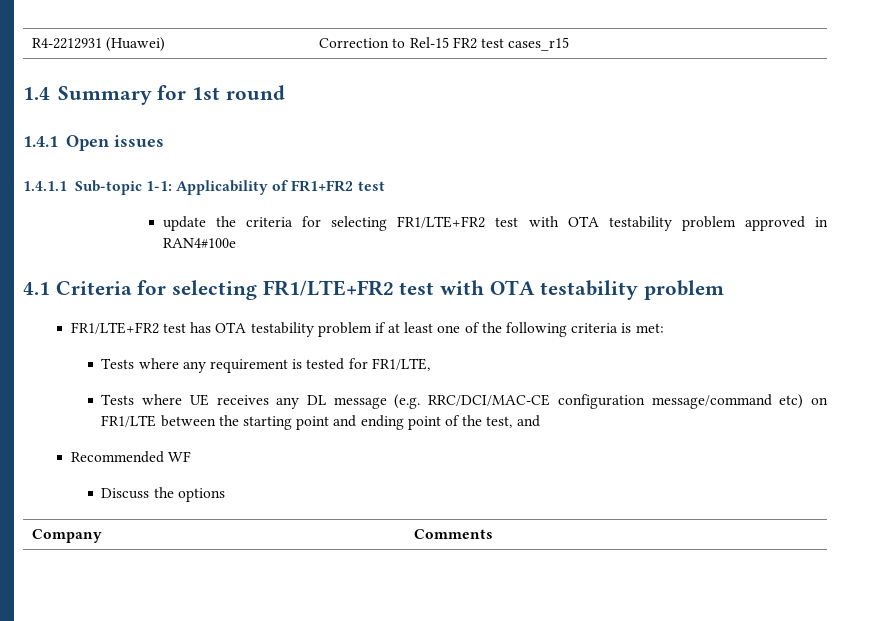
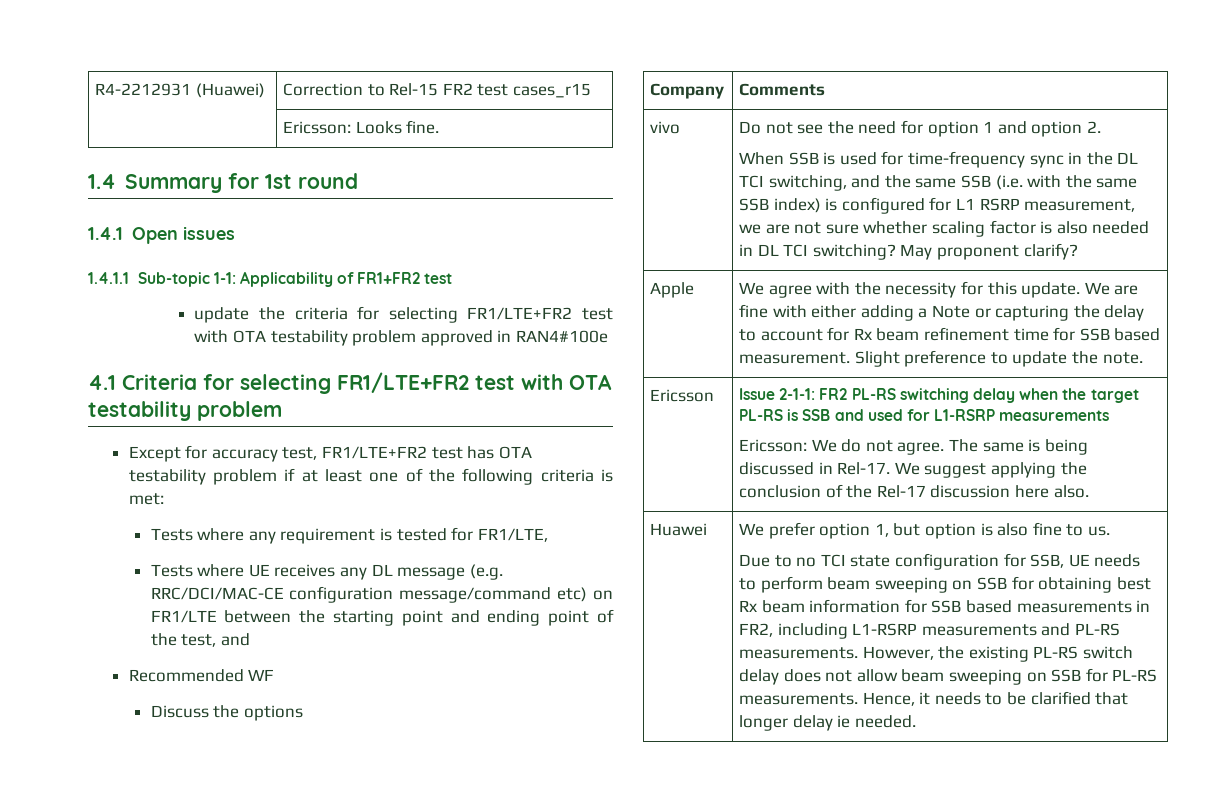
(570, 44) none -> [283,120,440,134] // | Ericsson: Looks fine.
(725, 290) none -> [128,445,318,462] Except for accuracy test,
(494, 534) none -> [650,121,681,134] [739,120,1101,137] [739,151,1139,168] [739,175,1138,191] [739,197,1136,214] [739,220,1150,237] [739,243,1078,260] [650,282,695,298] [739,281,1139,298] [739,304,1145,321] [739,327,1161,341] [739,350,1143,367] [650,389,715,402] [739,388,1139,403] [739,409,1110,421] [739,439,1088,455] [739,462,1087,478] [739,484,1089,498] [650,523,708,536] [739,522,1110,539] [739,553,1141,570] [739,576,1151,593] [739,599,1151,613] [739,623,1120,639] [739,646,1133,662] [739,668,1158,685] [739,691,1129,706] [739,715,916,731] // vivo | Do not see the need for option 1 and option 2. // When SSB is used for time-frequency sync in the DL TCI switching, and the same SSB (i.e. with the same SSB index) is configured for L1 RSRP measurement, we are not sure whether scaling factor is also needed in DL TCI switching? May proponent clarify? // Apple | We agree with the necessity for this update. We are fine with either adding a Note or capturing the delay to account for Rx beam refinement time for SSB based measurement. Slight preference to update the note. // Ericsson | Issue 2-1-1: FR2 PL-RS switching delay when the target PL-RS is SSB and used for L1-RSRP measurements // Ericsson: We do not agree. The same is being discussed in Rel-17. We suggest applying the conclusion of the Rel-17 discussion here also. // Huawei | We prefer option 1, but option is also fine to us. // Due to no TCI state configuration for SSB, UE needs to perform beam sweeping on SSB for obtaining best Rx beam information for SSB based measurements in FR2, including L1-RSRP measurements and PL-RS measurements. However, the existing PL-RS switch delay does not allow beam sweeping on SSB for PL-RS measurements. Hence, it needs to be clarified that longer delay ie needed.

